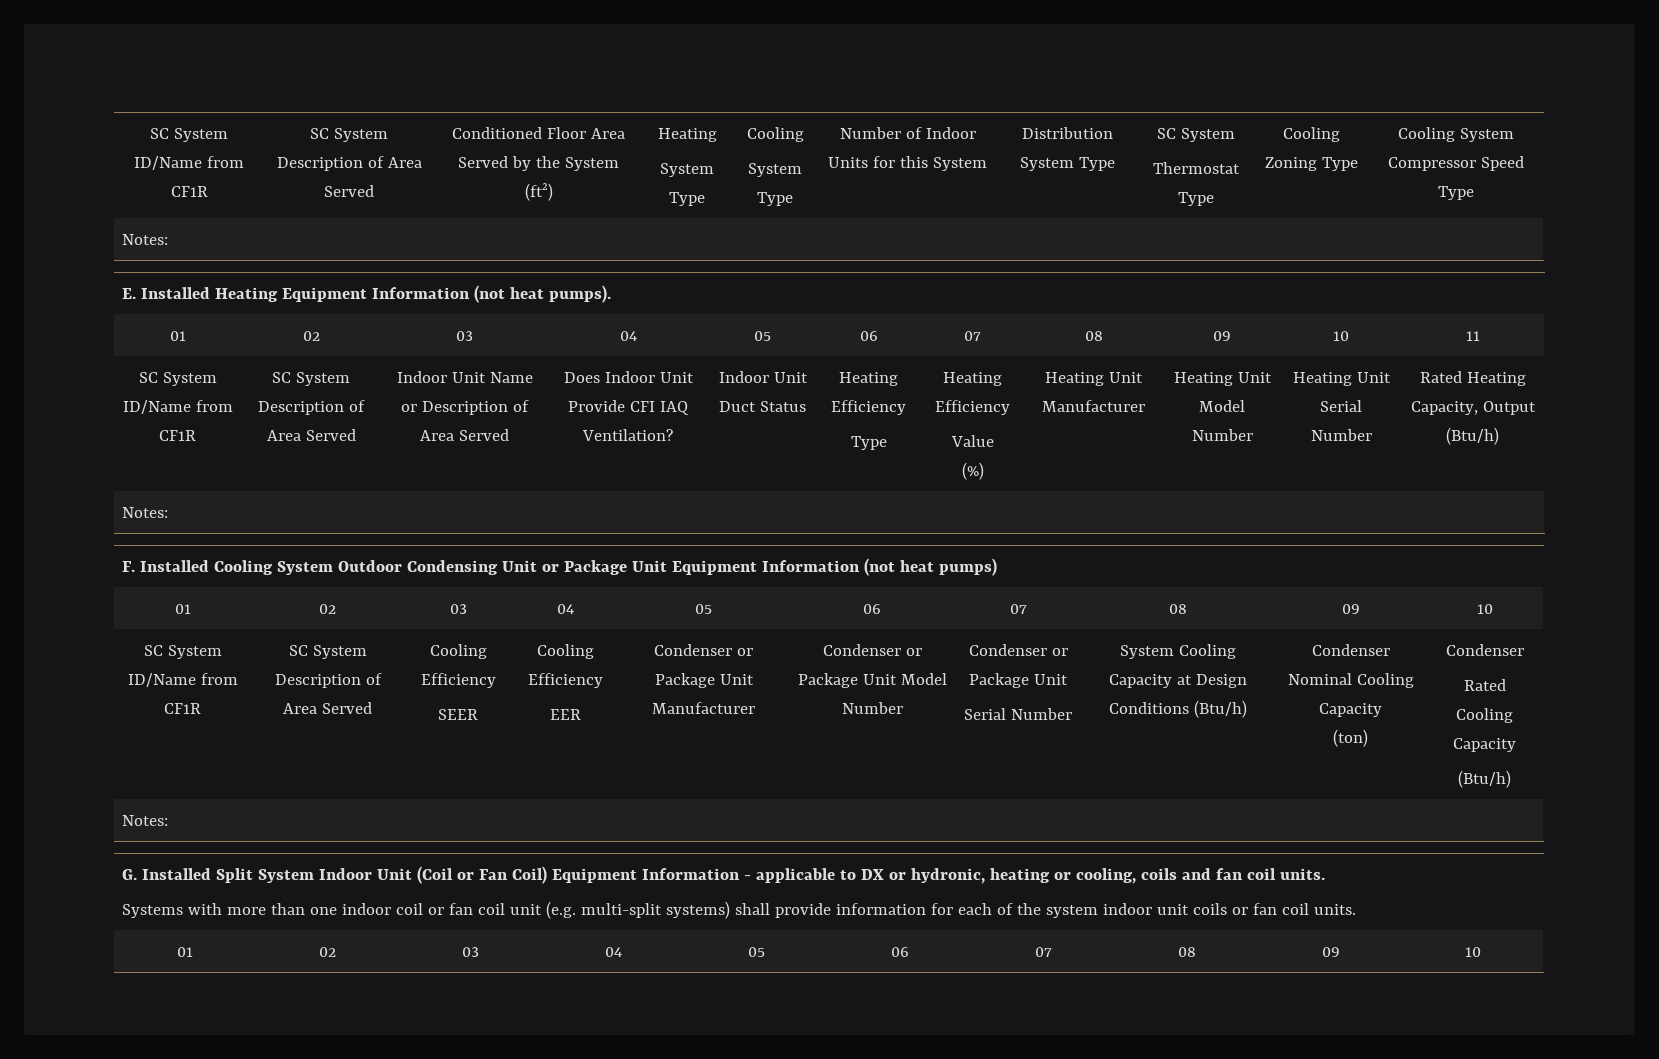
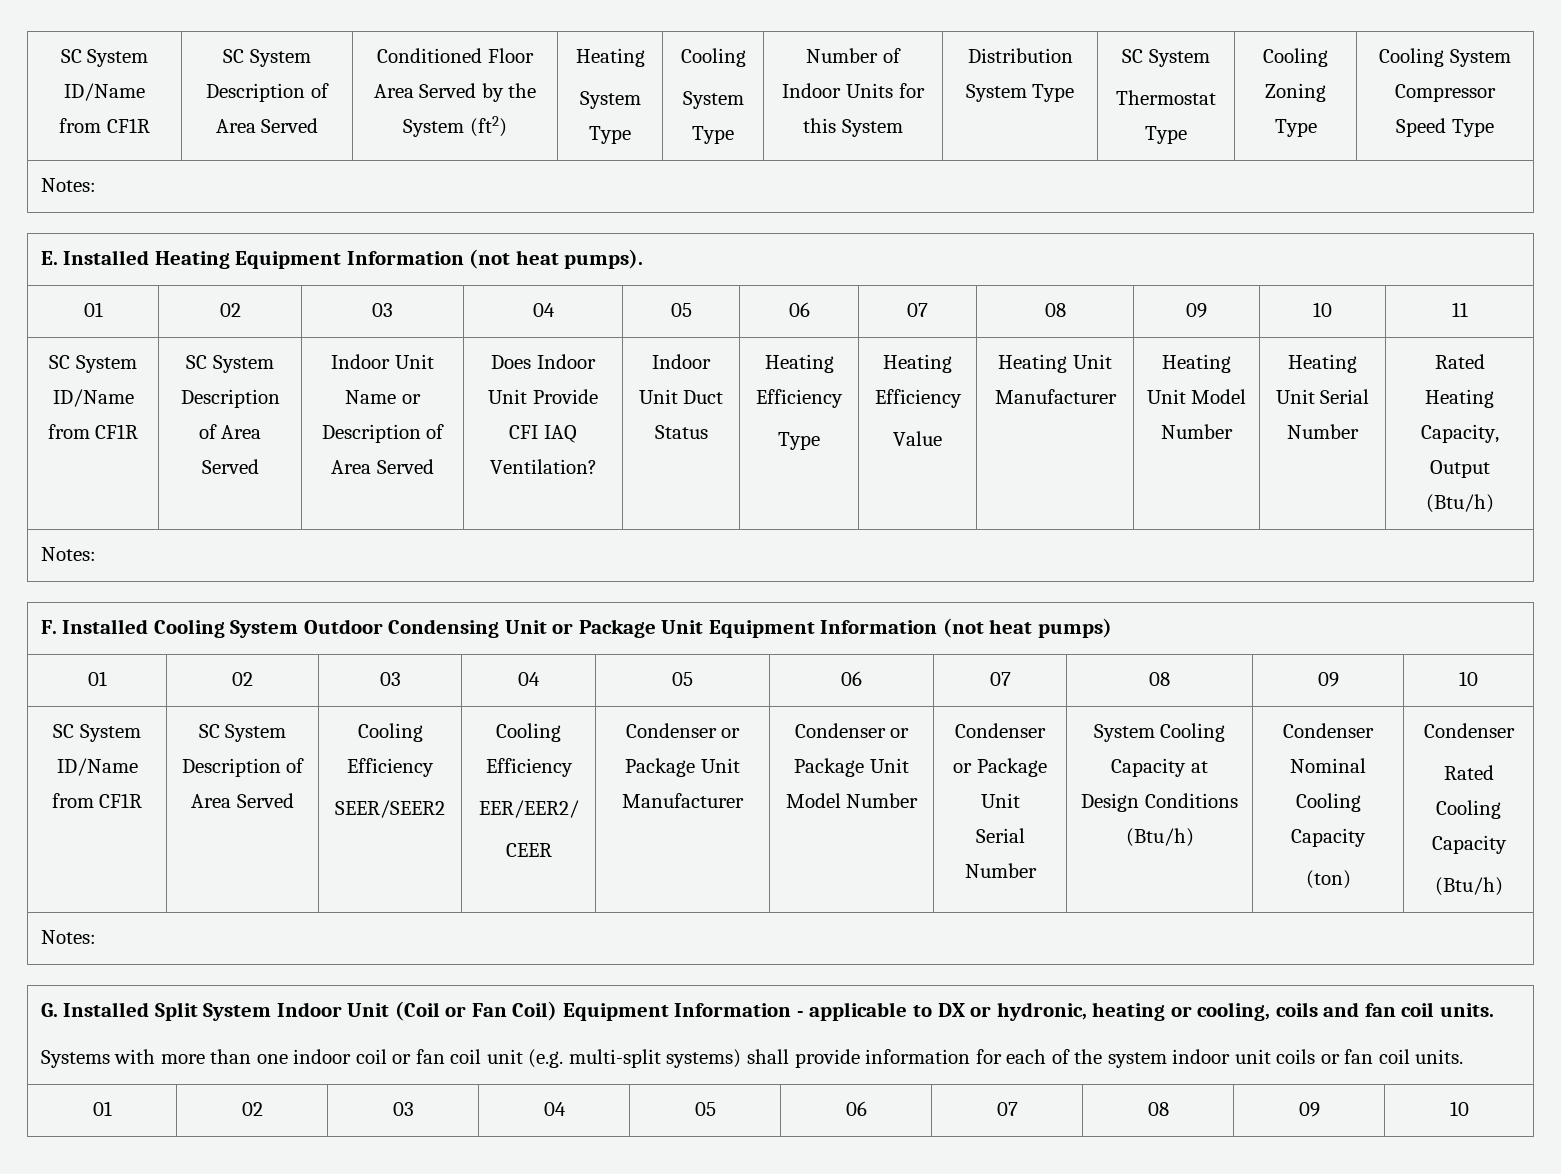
[961,462,984,480] // (%) -> (942, 438) none
[438,709,478,720] [536,644,594,659] [527,673,603,688] [549,709,581,720] SEER | Cooling Efficiency // EER -> [335,800,445,818] [496,723,561,742] [485,758,573,777] [478,800,579,818] [505,843,552,857] SEER/SEER2 | Cooling Efficiency // EER/EER2/ // CEER

